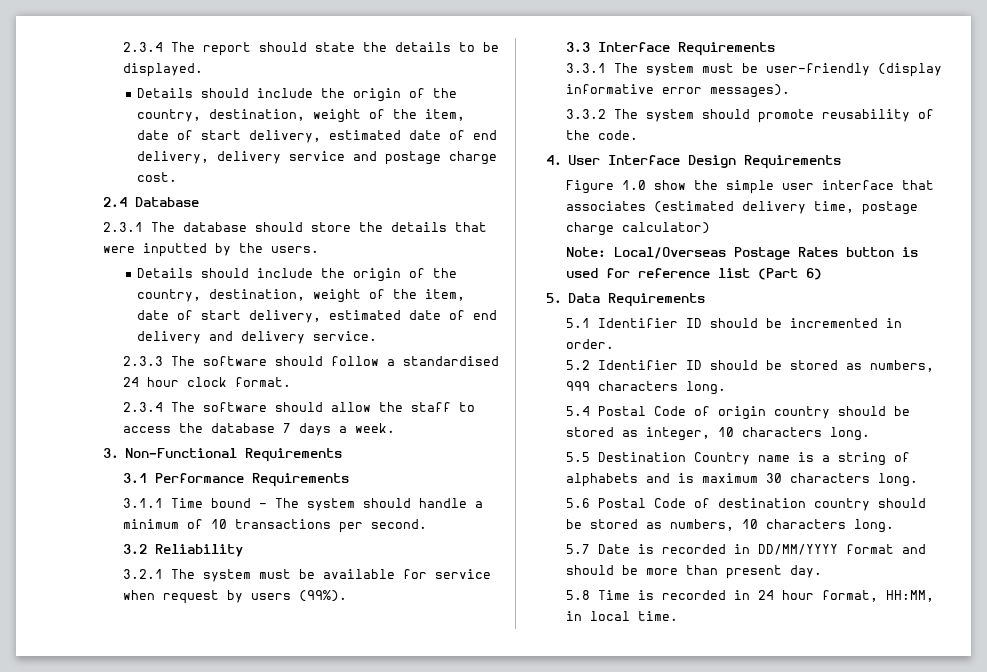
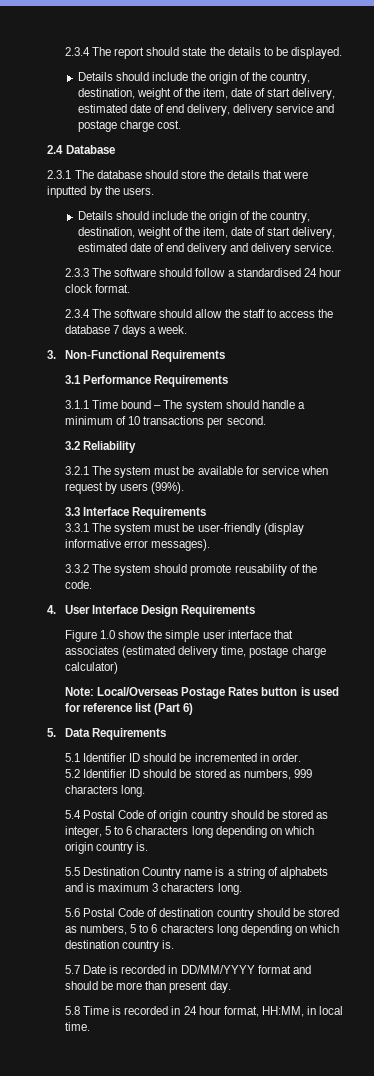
[718,427,871,441] 10 characters long. -> [105,826,314,838] [64,842,149,854] 5 to 6 characters long depending on which origin country is.
[766,473,783,483] 30 -> [152,883,159,892] 3
[742,519,895,533] 10 characters long. -> [130,924,339,936] [64,940,175,952] 5 to 6 characters long depending on which destination country is.

